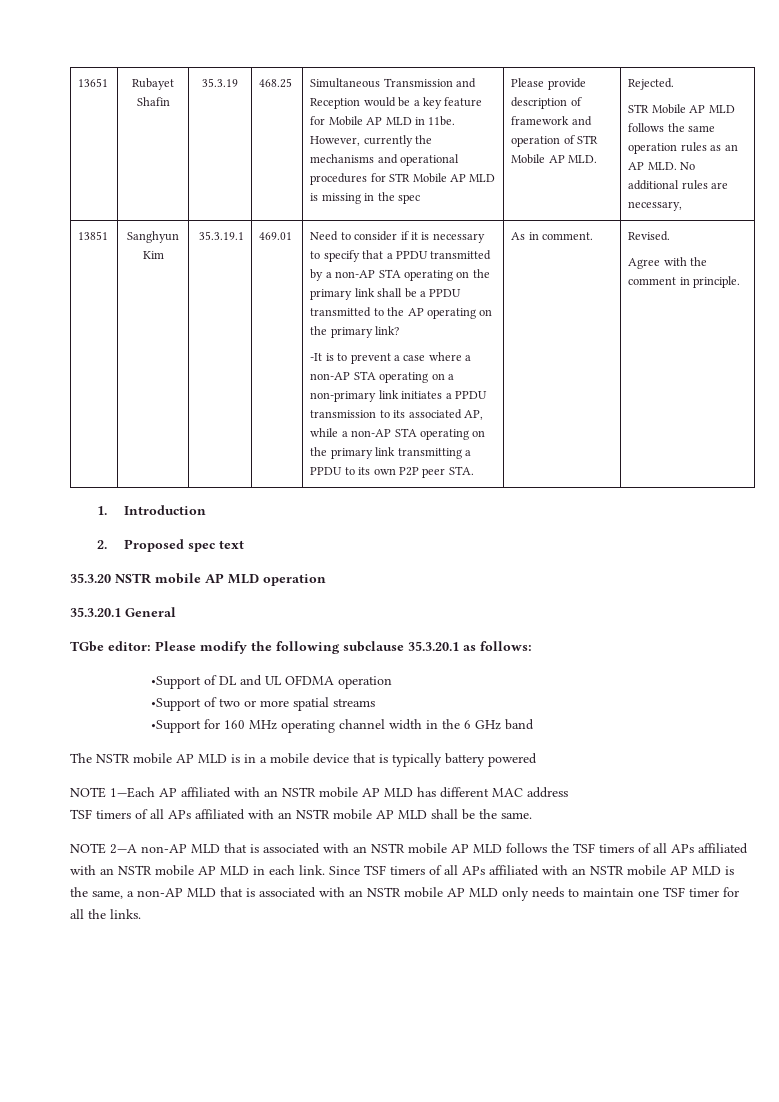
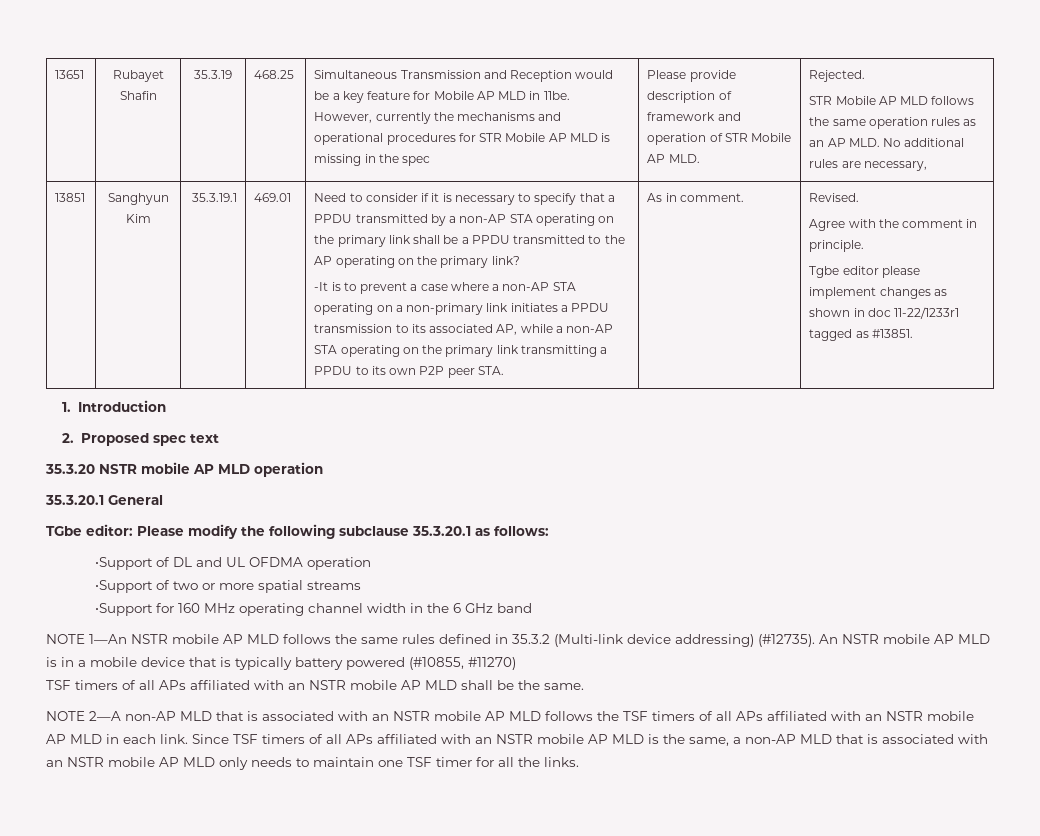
(741, 282) none -> [809,266,920,278] [809,287,947,299] [809,307,960,319] [809,329,913,341] // Tgbe editor please implement changes as shown in doc 11-22/1233r1 tagged as #13851.
[70,753,92,763] The -> [46,634,838,647] NOTE 1—An NSTR mobile AP MLD follows the same rules defined in 35.3.2 (Multi-link device addressing) (#12735). An
[70,787,568,798] // NOTE 1—Each AP affiliated with an NSTR mobile AP MLD has different MAC address -> [409,657,516,670] (#10855, #11270)

